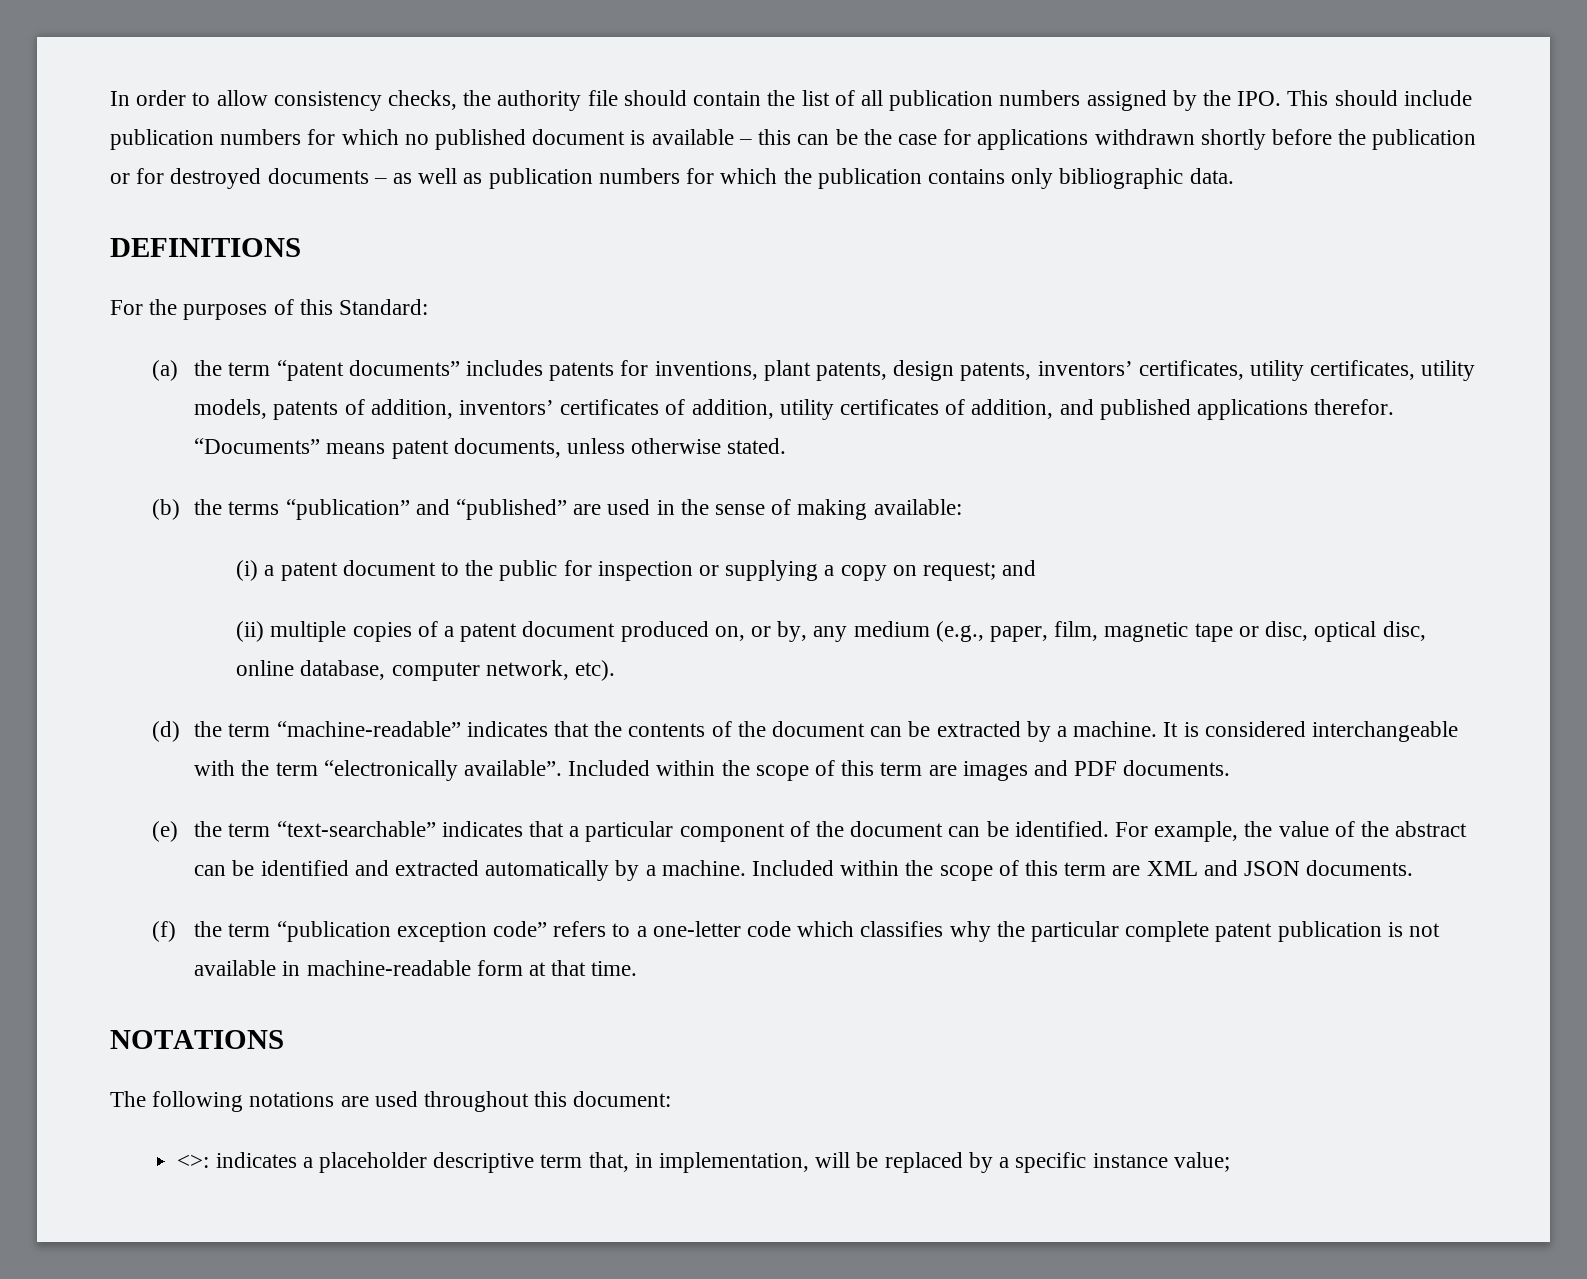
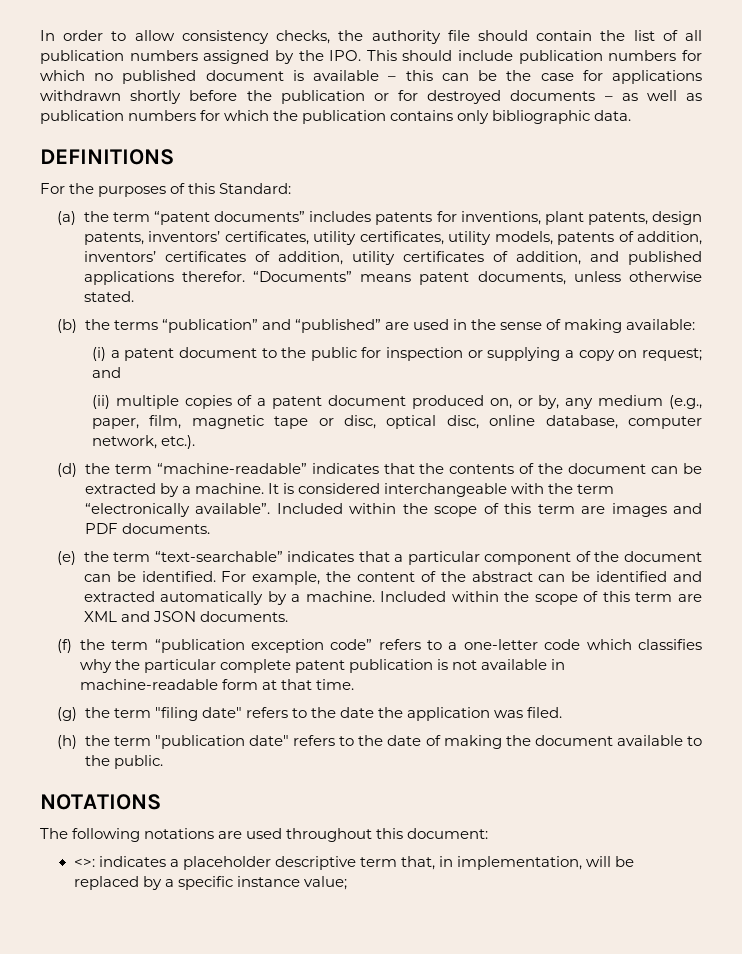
[574,660,615,681] etc). -> [160,435,195,449] etc.).
[1278,821,1329,837] value -> [356,572,415,582] content
(638, 968) none -> [57,707,563,721] [57,735,702,749] [84,755,163,769] // (g) the term "filing date" refers to the date the application was filed. // (h) the term "publication date" refers to the date of making the document available to the public.

